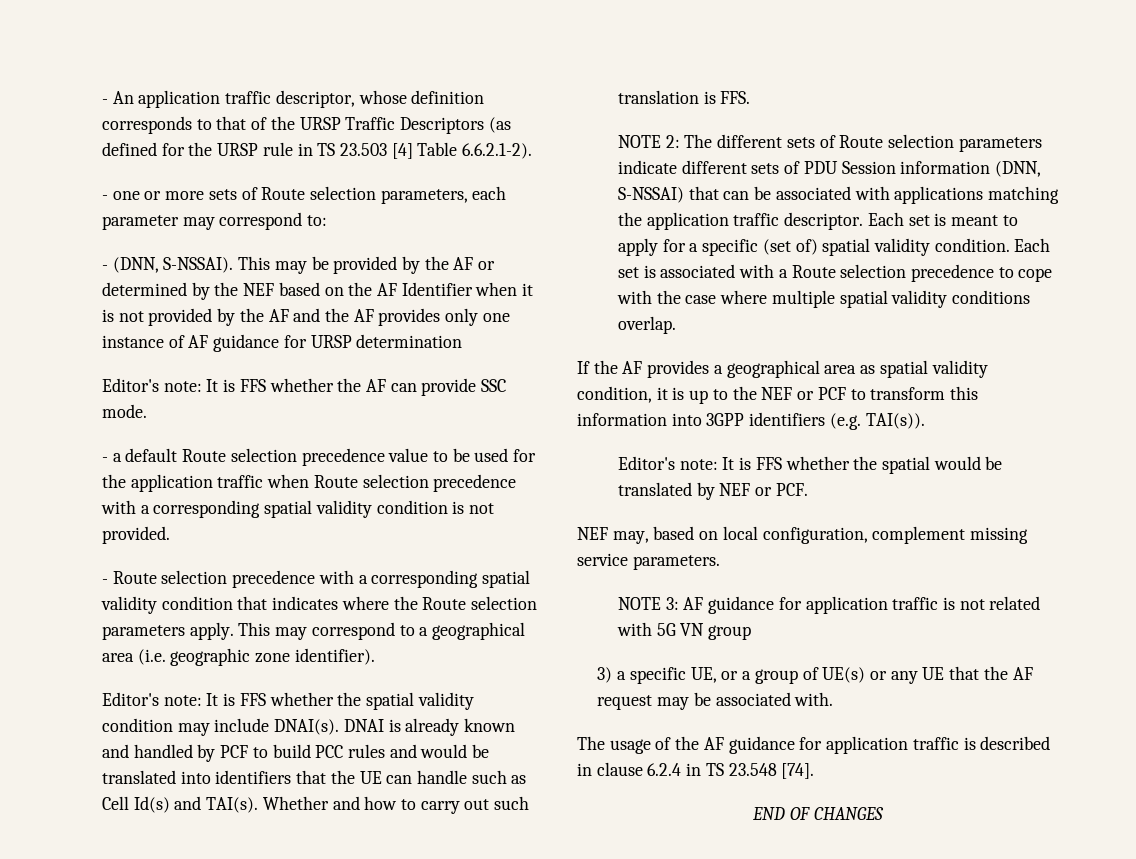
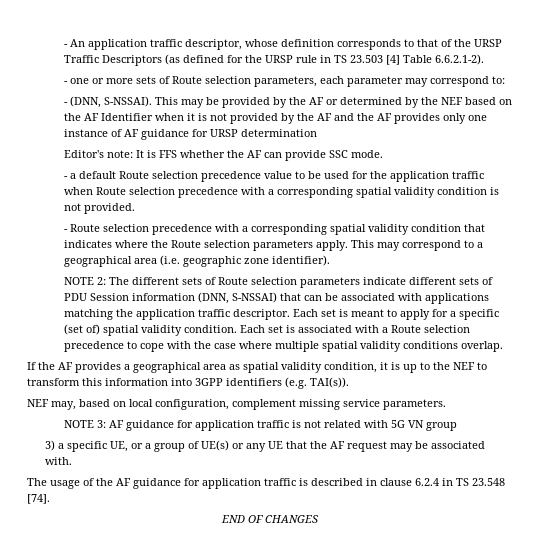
[101,692,474,710] [101,718,515,736] [101,744,490,762] [101,770,527,784] [101,796,530,814] [617,90,751,104] // Editor's note: It is FFS whether the spatial validity condition may include DNAI(s). DNAI is already known and handled by PCF to build PCC rules and would be translated into identifiers that the UE can handle such as Cell Id(s) and TAI(s). Whether and how to carry out such translation is FFS. -> (330, 260) none
[797,387,846,400] or PCF -> (475, 366) none
[617,456,1003,474] [617,482,808,500] // Editor's note: It is FFS whether the spatial would be translated by NEF or PCF. -> (349, 382) none

